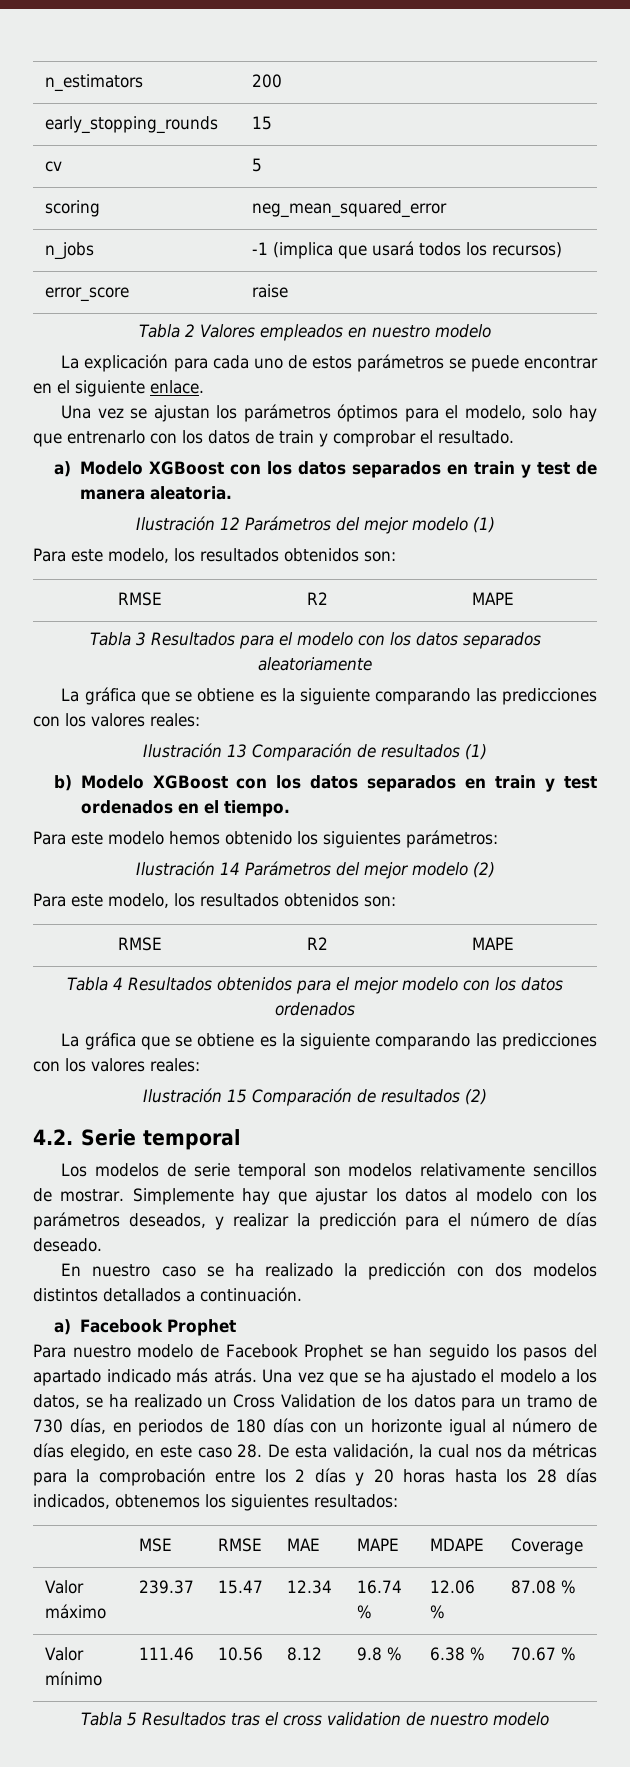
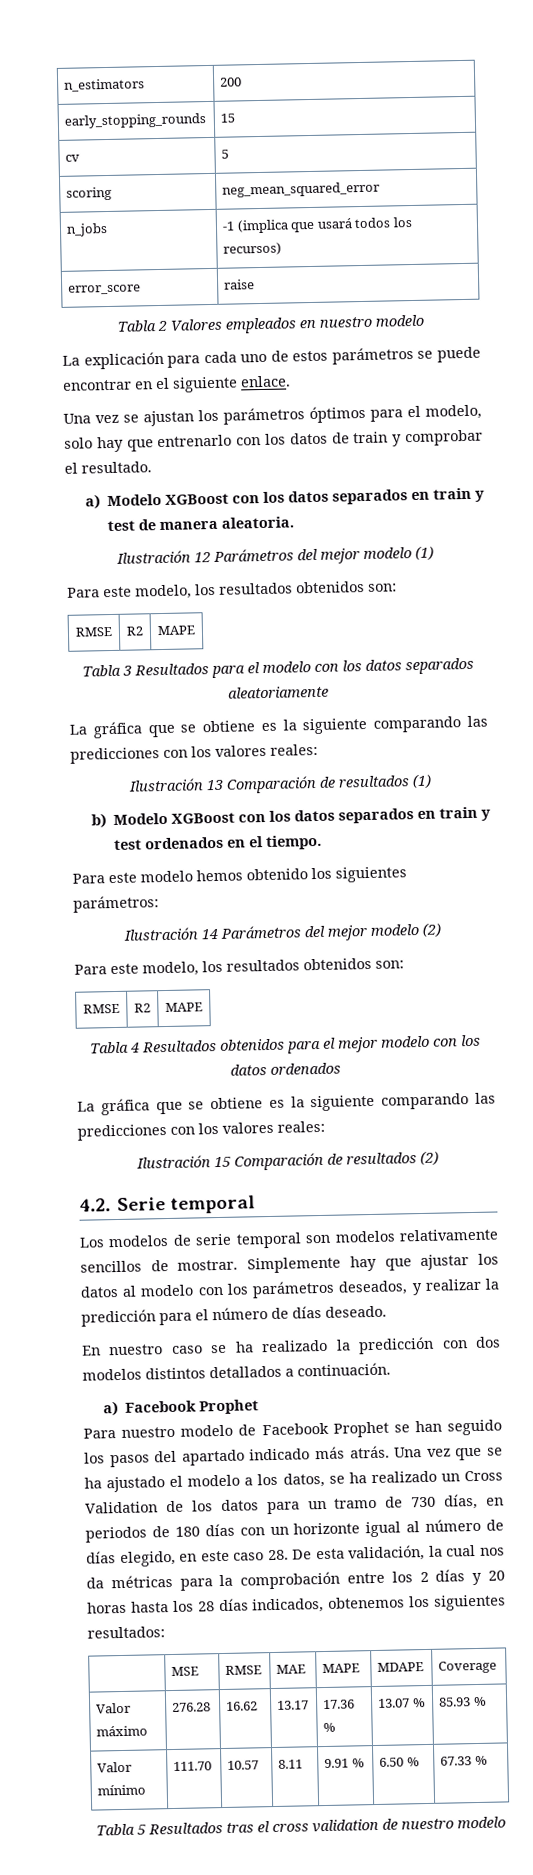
[138,1580,194,1594] [217,1580,263,1594] [286,1580,332,1594] [356,1580,402,1594] [356,1605,372,1619] [429,1580,475,1594] [429,1605,445,1619] [510,1580,556,1594] 239.37 | 15.47 | 12.34 | 16.74 % | 12.06 % | 87.08 -> [172,1702,212,1713] [226,1701,259,1711] [277,1700,310,1710] [323,1699,356,1710] [323,1722,337,1733] [378,1698,426,1708] [439,1697,472,1707] 276.28 | 16.62 | 13.17 | 17.36 % | 13.07 % | 85.93
[138,1647,194,1661] [217,1647,263,1661] [286,1647,322,1661] [356,1647,402,1661] [429,1647,485,1661] [510,1647,556,1661] 111.46 | 10.56 | 8.12 | 9.8 % | 6.38 % | 70.67 -> [173,1761,213,1771] [227,1760,260,1770] [278,1759,304,1769] [324,1758,365,1769] [379,1757,420,1767] [440,1756,473,1766] 111.70 | 10.57 | 8.11 | 9.91 % | 6.50 % | 67.33

